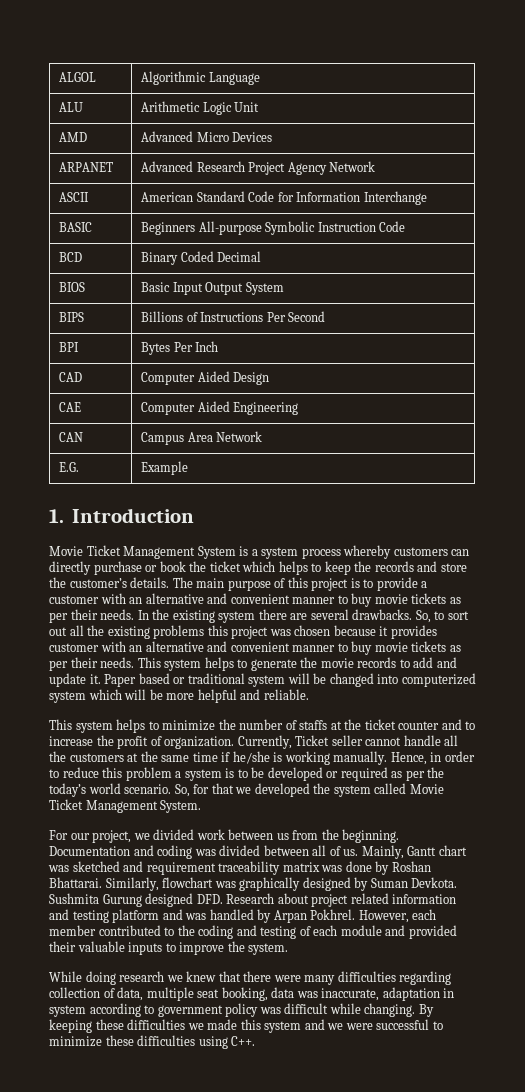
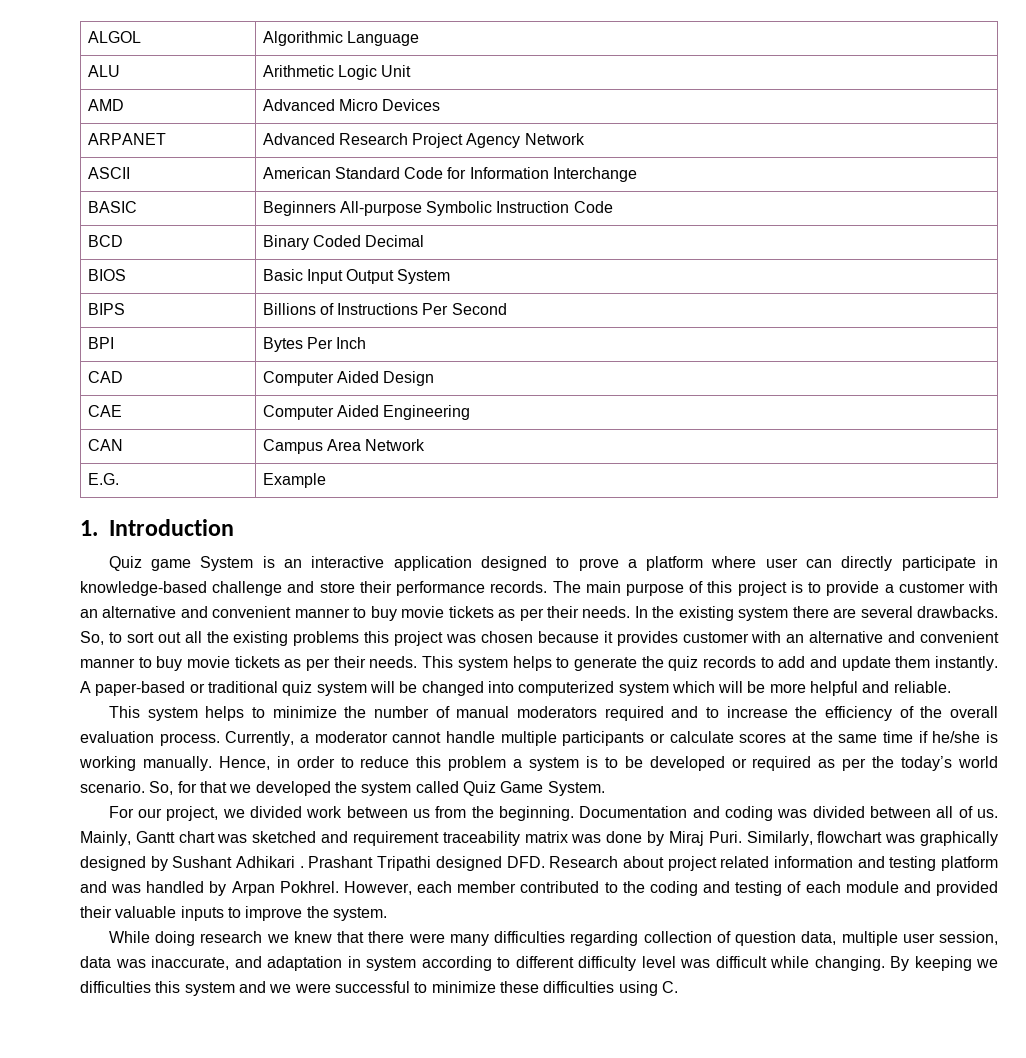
[49,545,470,559] [49,561,467,575] [49,577,170,588] Movie Ticket Management System is a system process whereby customers can directly purchase or book the ticket which helps to keep the records and store the customer’s details. -> [108,556,998,571] [80,581,548,596] Quiz game System is an interactive application designed to prove a platform where user can directly participate in knowledge-based challenge and store their performance records.
[320,658,354,668] movie -> [668,656,699,671] quiz
[89,673,170,687] it. Paper based -> [895,656,998,671] [80,681,186,696] them instantly. A paper-based
(245, 678) none -> [282,681,313,696] quiz
[299,719,476,730] [49,735,459,749] [49,751,124,762] staffs at the ticket counter and to increase the profit of organization. Currently, Ticket seller cannot handle all the customers -> [456,706,999,721] [80,731,787,746] manual moderators required and to increase the efficiency of the overall evaluation process. Currently, a moderator cannot handle multiple participants or calculate scores
[409,784,444,794] [49,799,158,813] Movie Ticket Management -> [462,781,544,796] Quiz Game
[391,861,431,872] [49,877,102,888] Roshan Bhattarai. -> [668,831,742,846] Miraj Puri.
[370,877,458,888] [49,893,142,907] Suman Devkota. Sushmita Gurung -> [172,856,432,871] Sushant Adhikari . Prashant Tripathi
(115, 993) none -> [735,931,797,946] question
[197,987,268,1001] seat booking, -> [902,931,999,945] user session,
(380, 994) none -> [234,956,262,968] and
[157,1003,259,1017] government policy -> [515,956,676,971] different difficulty level
[95,1019,238,1030] these difficulties we made -> [976,959,998,968] [80,981,151,993] we difficulties
[231,1036,256,1046] C++. -> [661,981,678,993] C.

